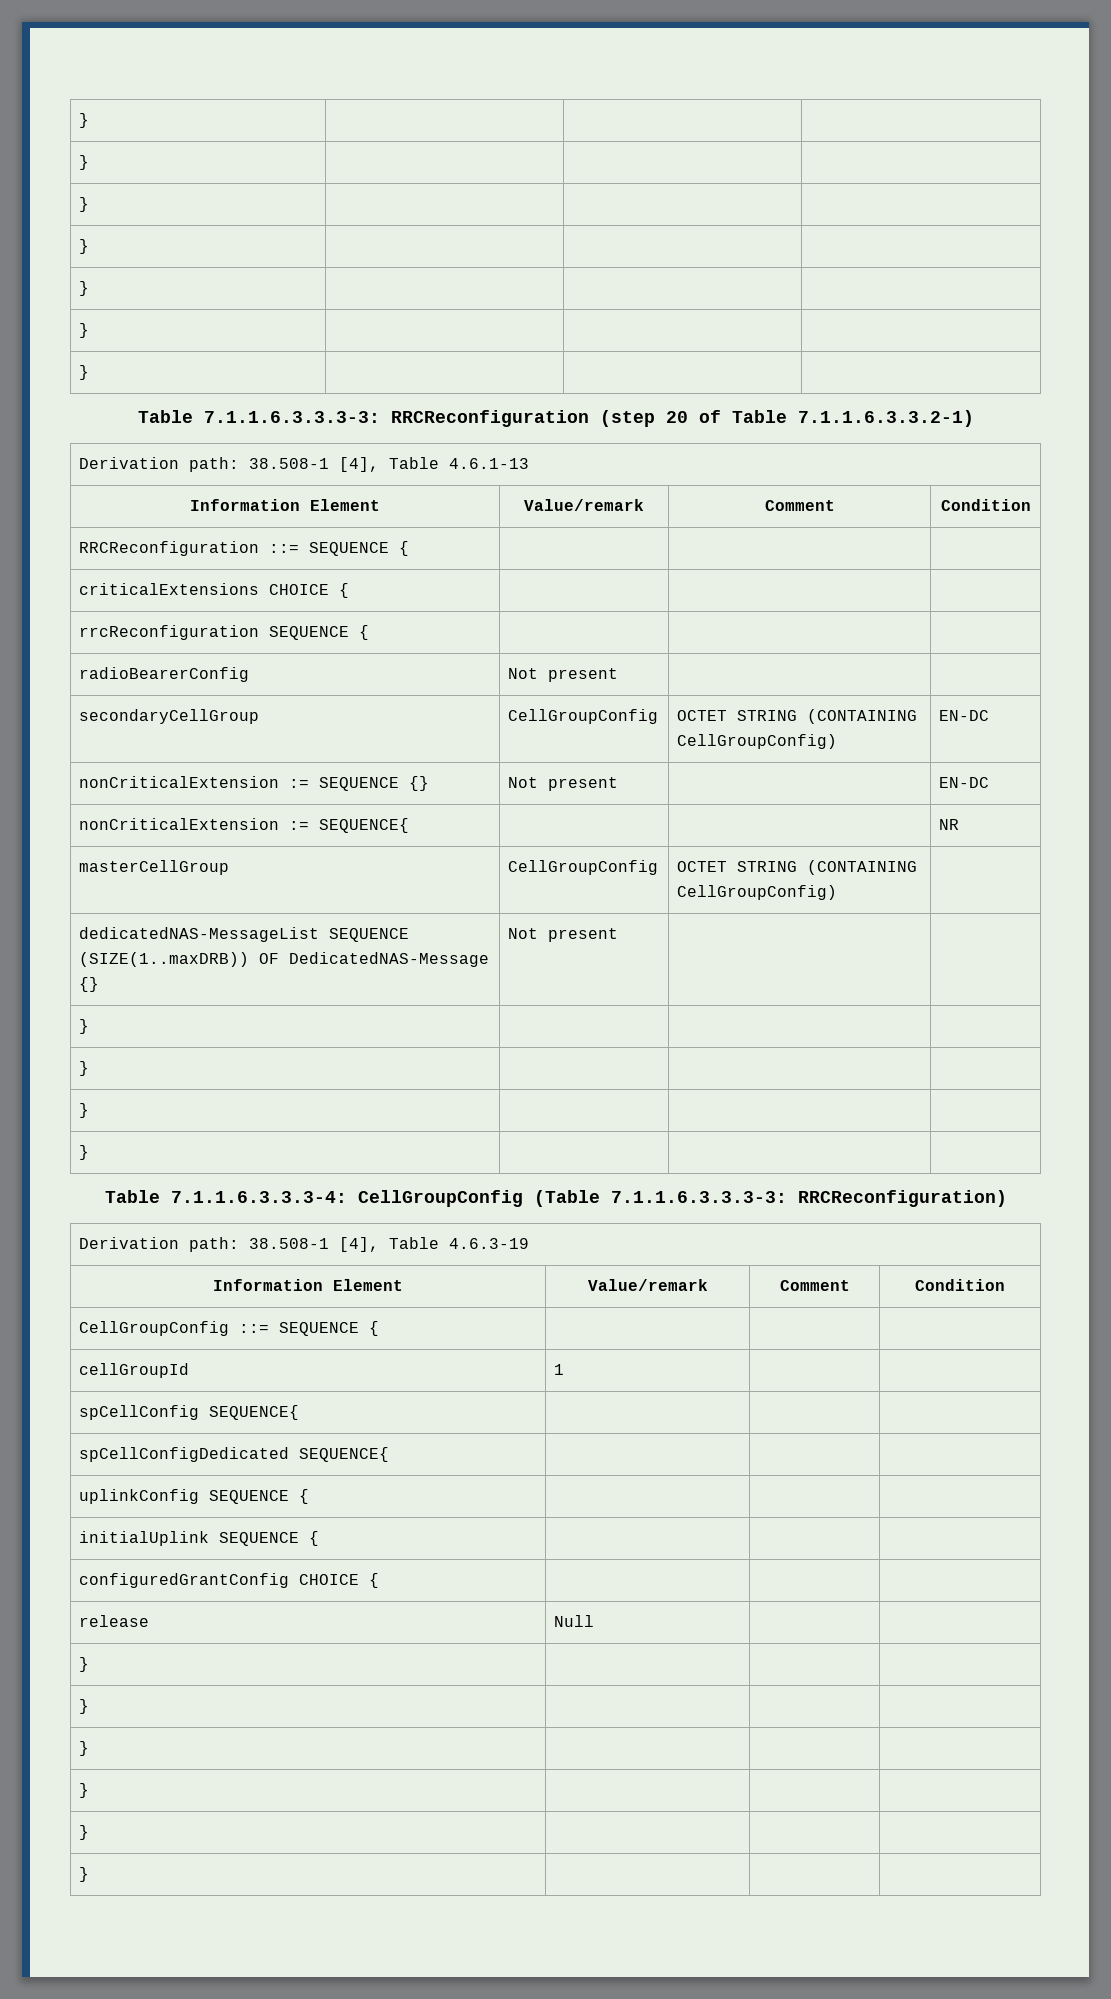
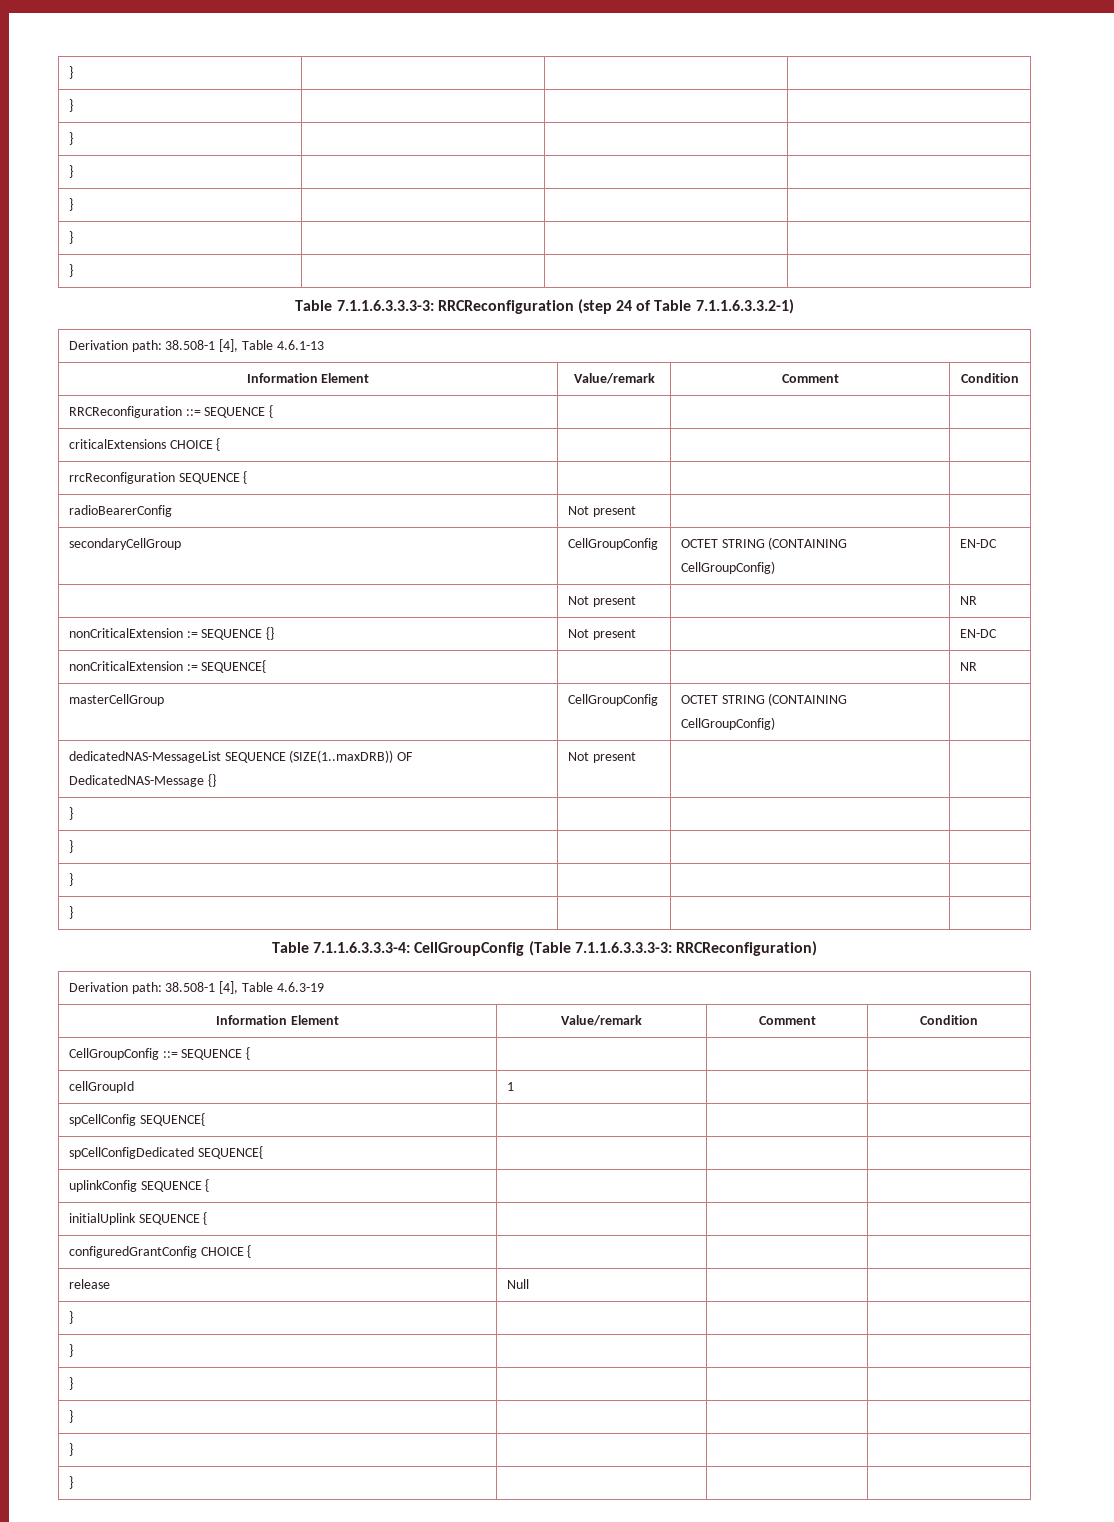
[665,411,688,423] 20 -> [616,300,633,311] 24
(990, 715) none -> [567,596,636,607] [959,596,977,605] // | Not present | | NR

